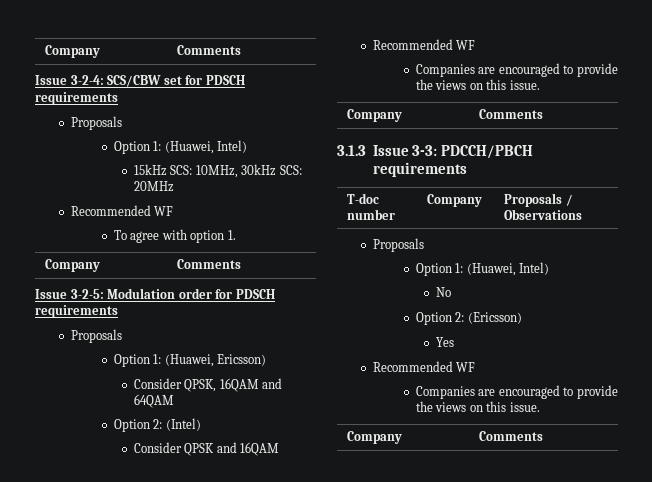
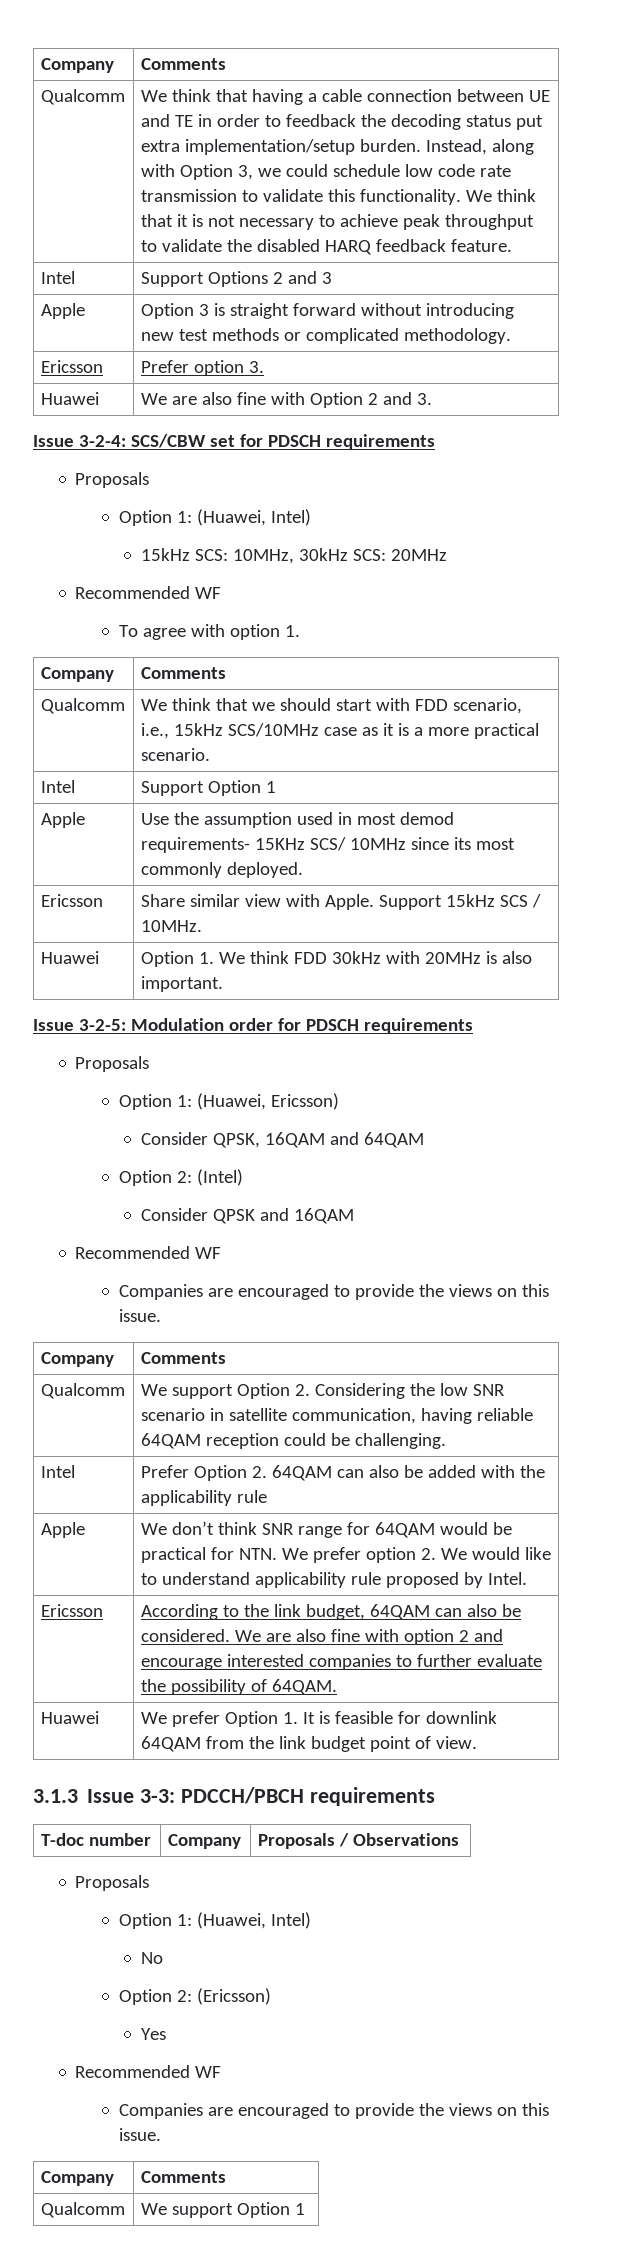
[45,45,101,58] [177,45,242,55] Company | Comments -> [40,58,114,73] [140,58,226,70] [40,89,125,105] [140,89,550,105] [140,114,543,130] [140,139,534,155] [140,164,511,180] [140,189,536,205] [140,214,534,230] [140,239,512,255] [40,271,75,284] [140,271,332,287] [40,303,85,319] [140,303,514,319] [140,328,511,344] [40,360,103,373] [140,360,264,376] [40,392,99,405] [140,392,432,408] Company | Comments // Qualcomm | We think that having a cable connection between UE and TE in order to feedback the decoding status put extra implementation/setup burden. Instead, along with Option 3, we could schedule low code rate transmission to validate this functionality. We think that it is not necessary to achieve peak throughput to validate the disabled HARQ feedback feature. // Intel | Support Options 2 and 3 // Apple | Option 3 is straight forward without introducing new test methods or complicated methodology. // Ericsson | Prefer option 3. // Huawei | We are also fine with Option 2 and 3.
(242, 264) none -> [40,698,125,714] [140,698,522,714] [140,723,539,739] [140,748,210,761] [40,780,75,793] [140,780,276,796] [40,812,85,828] [140,812,454,828] [140,837,515,853] [140,862,303,878] [40,894,103,907] [140,894,541,910] [140,920,202,932] [40,951,99,964] [140,951,532,967] [140,976,223,992] // Qualcomm | We think that we should start with FDD scenario, i.e., 15kHz SCS/10MHz case as it is a more practical scenario. // Intel | Support Option 1 // Apple | Use the assumption used in most demod requirements- 15KHz SCS/ 10MHz since its most commonly deployed. // Ericsson | Share similar view with Apple. Support 15kHz SCS / 10MHz. // Huawei | Option 1. We think FDD 30kHz with 20MHz is also important.
(544, 114) none -> [40,1383,125,1399] [140,1383,505,1399] [140,1408,533,1424] [140,1433,446,1449] [40,1465,75,1478] [140,1465,545,1481] [140,1490,267,1506] [40,1522,85,1538] [140,1521,512,1538] [140,1547,551,1563] [140,1572,527,1588] [40,1604,103,1617] [140,1604,521,1620] [140,1629,503,1645] [140,1654,542,1670] [140,1679,337,1695] [40,1711,99,1724] [140,1711,497,1727] [140,1736,477,1752] // Qualcomm | We support Option 2. Considering the low SNR scenario in satellite communication, having reliable 64QAM reception could be challenging. // Intel | Prefer Option 2. 64QAM can also be added with the applicability rule // Apple | We don’t think SNR range for 64QAM would be practical for NTN. We prefer option 2. We would like to understand applicability rule proposed by Intel. // Ericsson | According to the link budget, 64QAM can also be considered. We are also fine with option 2 and encourage interested companies to further evaluate the possibility of 64QAM. // Huawei | We prefer Option 1. It is feasible for downlink 64QAM from the link budget point of view.
(544, 436) none -> [40,2202,125,2218] [140,2202,305,2218] // Qualcomm | We support Option 1

